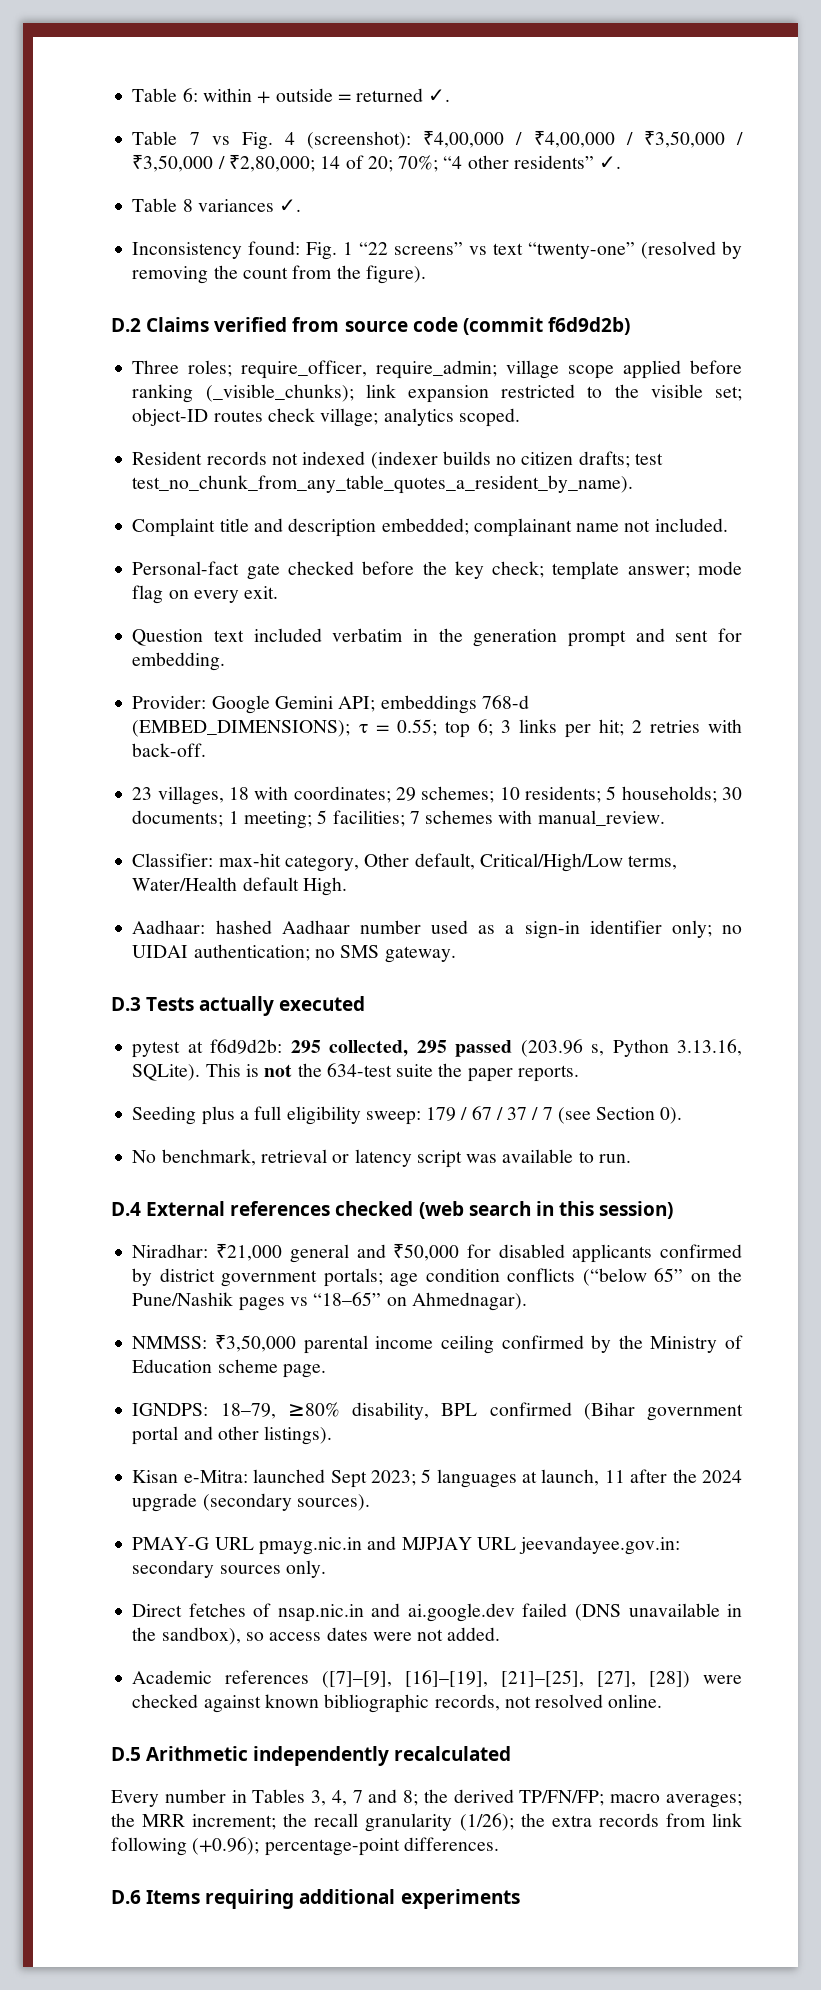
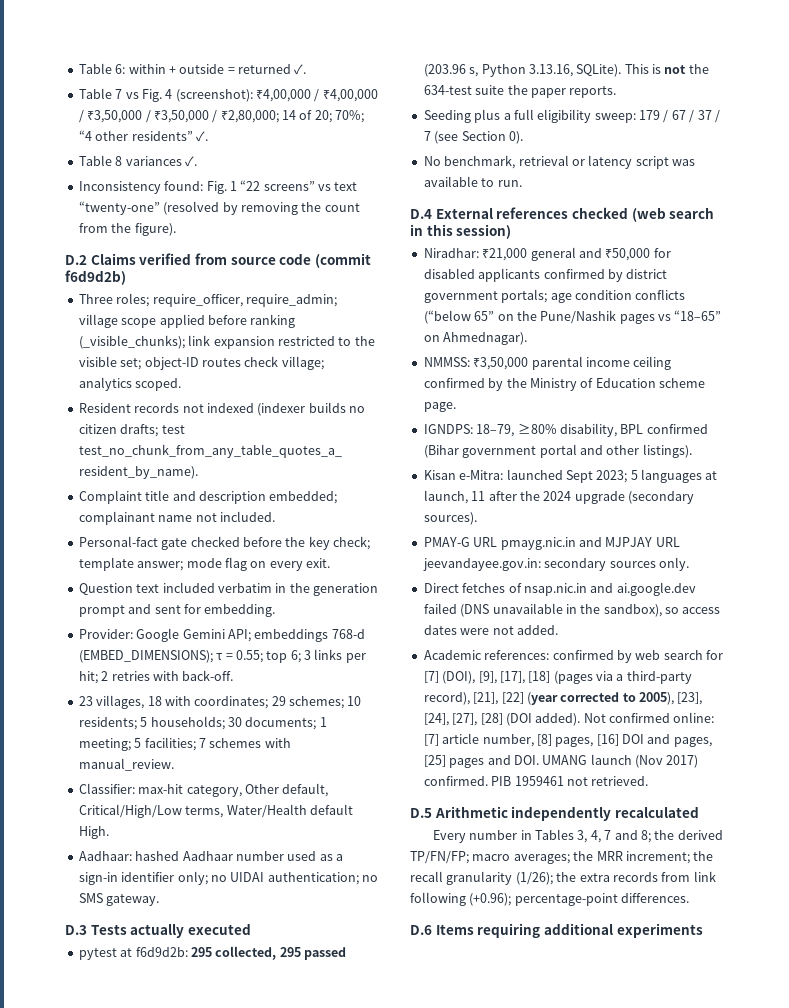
[225,1670,742,1688] [132,1694,663,1713] references ([7]–[9], [16]–[19], [21]–[25], [27], [28]) were checked against known bibliographic records, not resolved online. -> [484,650,723,663] [423,671,692,684] [423,692,703,705] [423,712,715,726] [423,733,712,747] [423,754,699,768] [423,776,649,786] references: confirmed by web search for [7] (DOI), [9], [17], [18] (pages via a third-party record), [21], [22] (year corrected to 2005), [23], [24], [27], [28] (DOI added). Not confirmed online: [7] article number, [8] pages, [16] DOI and pages, [25] pages and DOI. UMANG launch (Nov 2017) confirmed. PIB 1959461 not retrieved.

